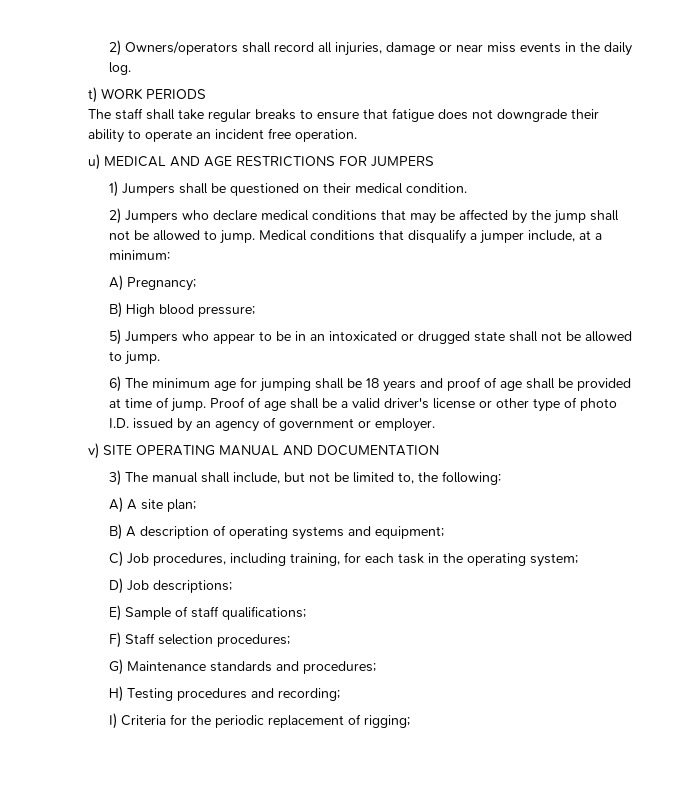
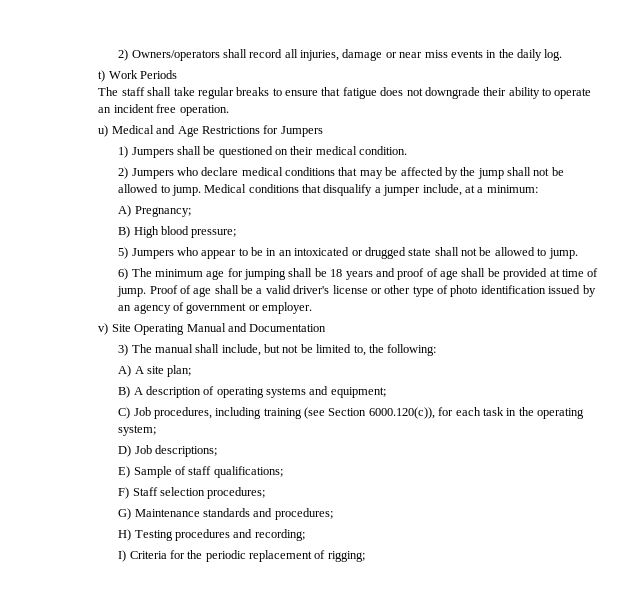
[100,88,206,100] WORK PERIODS -> [108,70,178,79] Work Periods
[103,156,434,167] MEDICAL AND AGE RESTRICTIONS FOR JUMPERS -> [111,125,323,137] Medical and Age Restrictions for Jumpers
[109,418,130,428] I.D. -> [480,285,546,294] identification
[102,445,439,456] SITE OPERATING MANUAL AND DOCUMENTATION -> [111,323,327,335] Site Operating Manual and Documentation
[290,553,341,566] training, -> [263,407,435,419] training (see Section 6000.120(c)),

